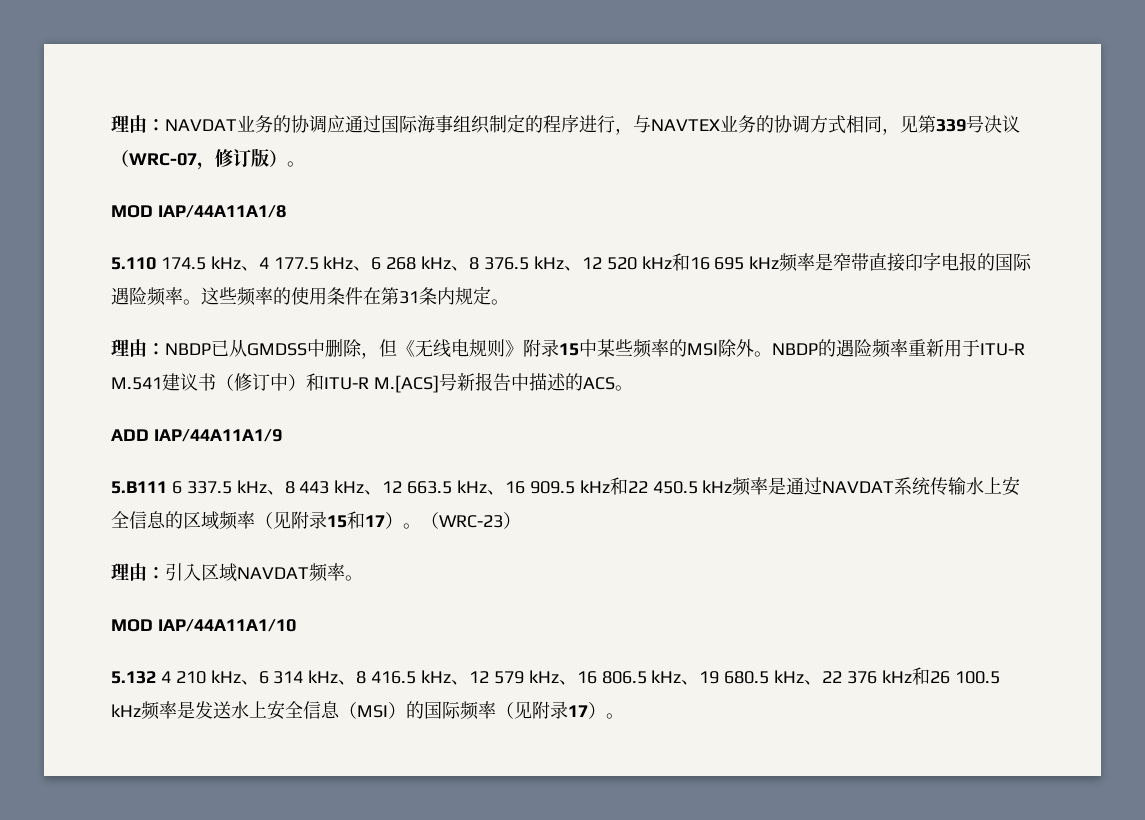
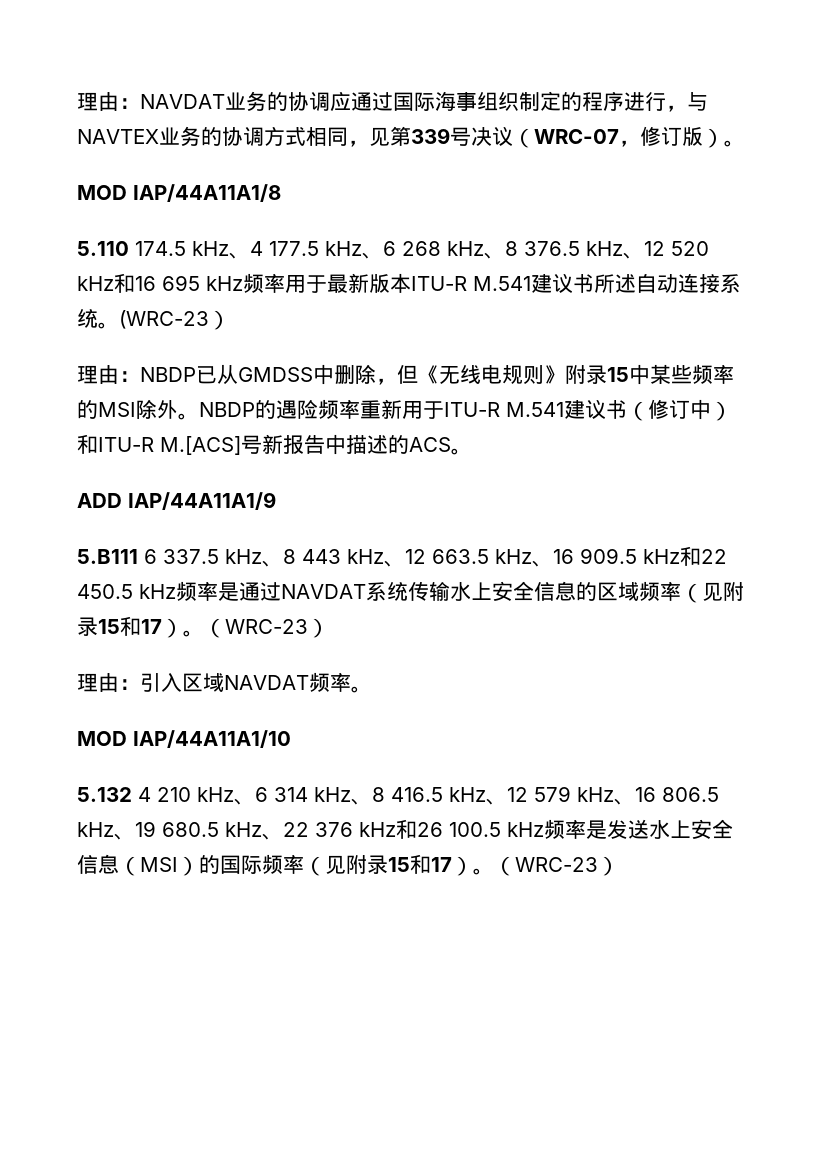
[815,252,1033,272] [111,286,509,306] 是窄带直接印字电报的国际遇险频率。这些频率的使用条件在第31条内规定。 -> [285,273,741,293] [77,309,230,330] 用于最新版本ITU-R M.541建议书所述自动连接系统。(WRC-23）
[568,702,624,719] 17）。 -> [388,854,619,876] 15和17）。（WRC-23）

